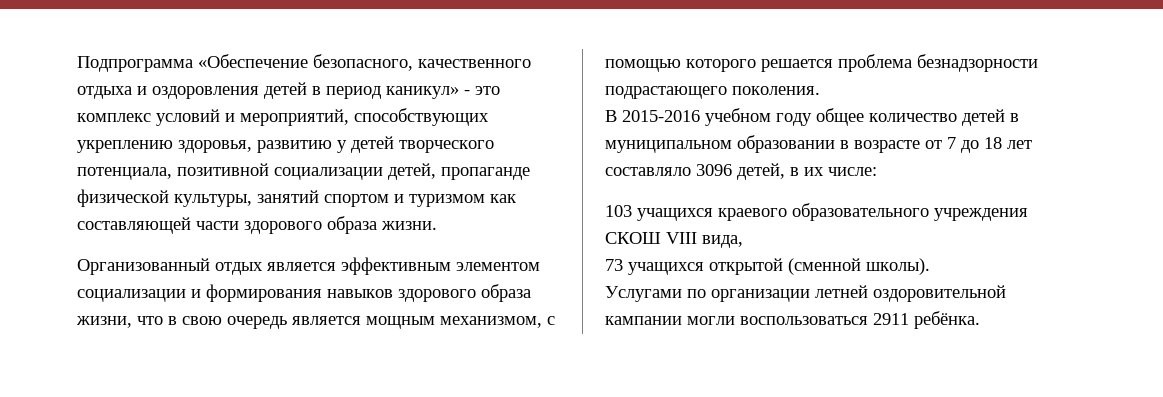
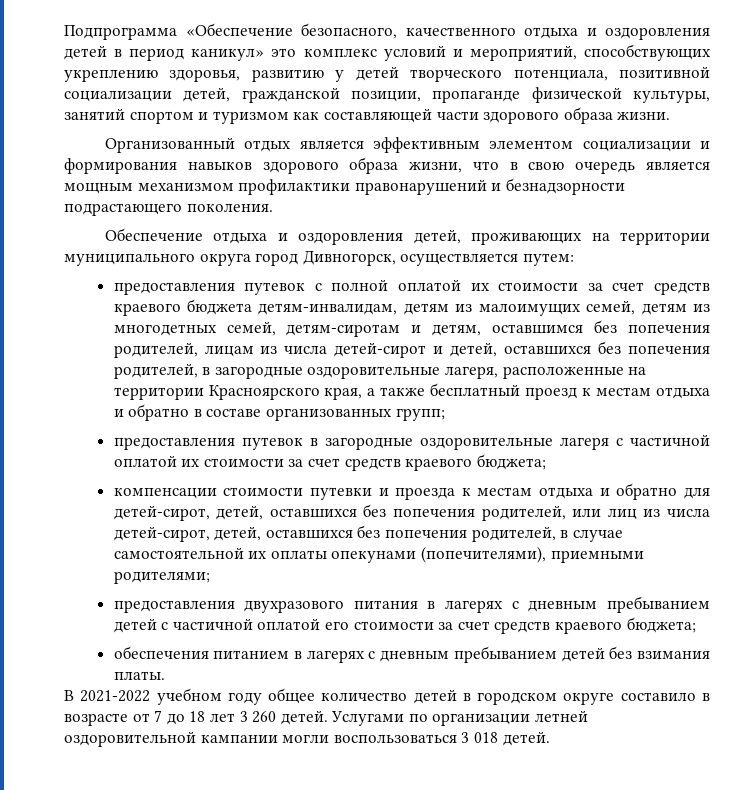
[464,90,470,95] - -> (265, 54) none
(436, 171) none -> [241,87,421,103] гражданской позиции,
[440,316,555,328] [605,54,1038,72] [605,86,820,99] механизмом, с помощью которого решается проблема безнадзорности подрастающего поколения. -> [137,178,625,195] [64,203,273,216] [104,228,710,245] [64,250,574,266] [113,279,710,295] [113,299,710,316] [113,320,711,337] [113,341,711,358] [113,363,647,379] [113,383,711,400] [113,404,445,421] [113,434,711,450] [113,454,546,471] [113,483,710,500] [113,504,710,521] [113,525,623,542] [113,546,644,563] [113,571,210,584] [113,596,710,613] [113,617,696,634] [113,646,710,663] [113,671,165,680] механизмом профилактики правонарушений и безнадзорности подрастающего поколения. // Обеспечение отдыха и оздоровления детей, проживающих на территории муниципального округа город Дивногорск, осуществляется путем: // предоставления путевок с полной оплатой их стоимости за счет средств краевого бюджета детям-инвалидам, детям из малоимущих семей, детям из многодетных семей, детям-сиротам и детям, оставшимся без попечения родителей, лицам из числа детей-сирот и детей, оставшихся без попечения родителей, в загородные оздоровительные лагеря, расположенные на территории Красноярского края, а также бесплатный проезд к местам отдыха и обратно в составе организованных групп; // предоставления путевок в загородные оздоровительные лагеря с частичной оплатой их стоимости за счет средств краевого бюджета; // компенсации стоимости путевки и проезда к местам отдыха и обратно для детей-сирот, детей, оставшихся без попечения родителей, или лиц из числа детей-сирот, детей, оставшихся без попечения родителей, в случае самостоятельной их оплаты опекунами (попечителями), приемными родителями; // предоставления двухразового питания в лагерях с дневным пребыванием детей с частичной оплатой его стоимости за счет средств краевого бюджета; // обеспечения питанием в лагерях с дневным пребыванием детей без взимания платы.
[622,110,700,122] 2015-2016 -> [80,690,151,702] 2021-2022
[605,135,835,153] муниципальном образовании -> [477,692,696,705] городском округе составило
[605,163,877,180] [605,203,1028,221] [605,232,743,248] [605,258,930,275] составляло 3096 детей, в их числе: // 103 учащихся краевого образовательного учреждения СКОШ VIII вида, // 73 учащихся открытой (сменной школы). // -> [239,710,328,725] 3 260 детей.
[873,311,980,329] 2911 ребёнка. -> [461,731,550,746] 3 018 детей.

